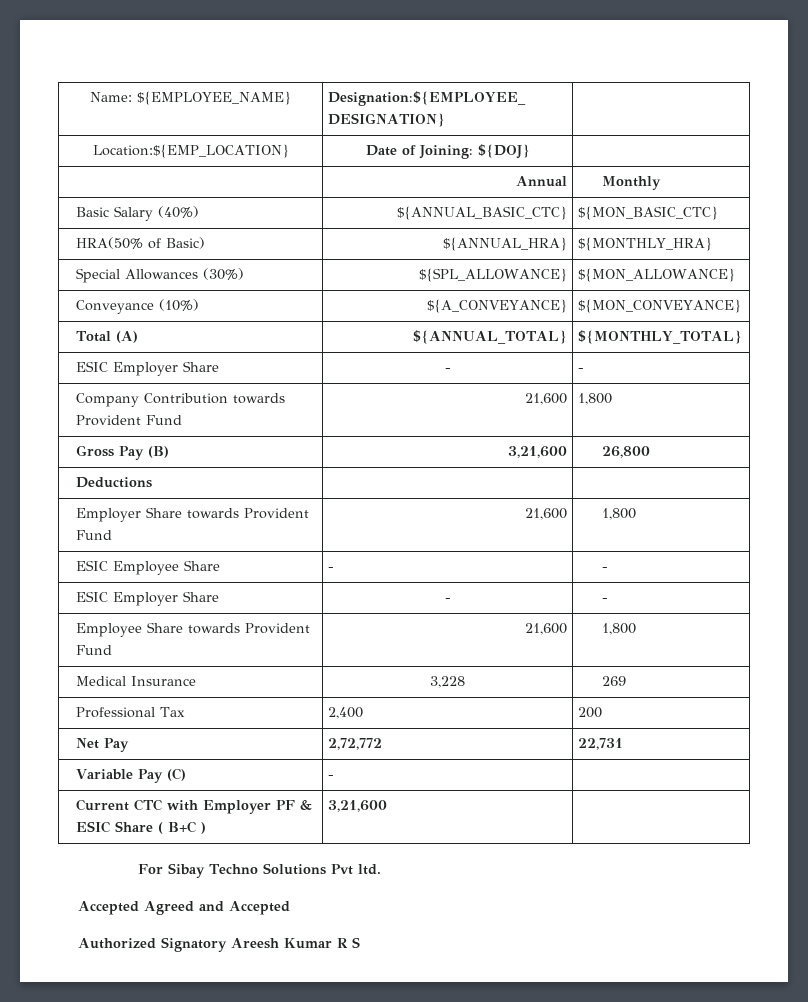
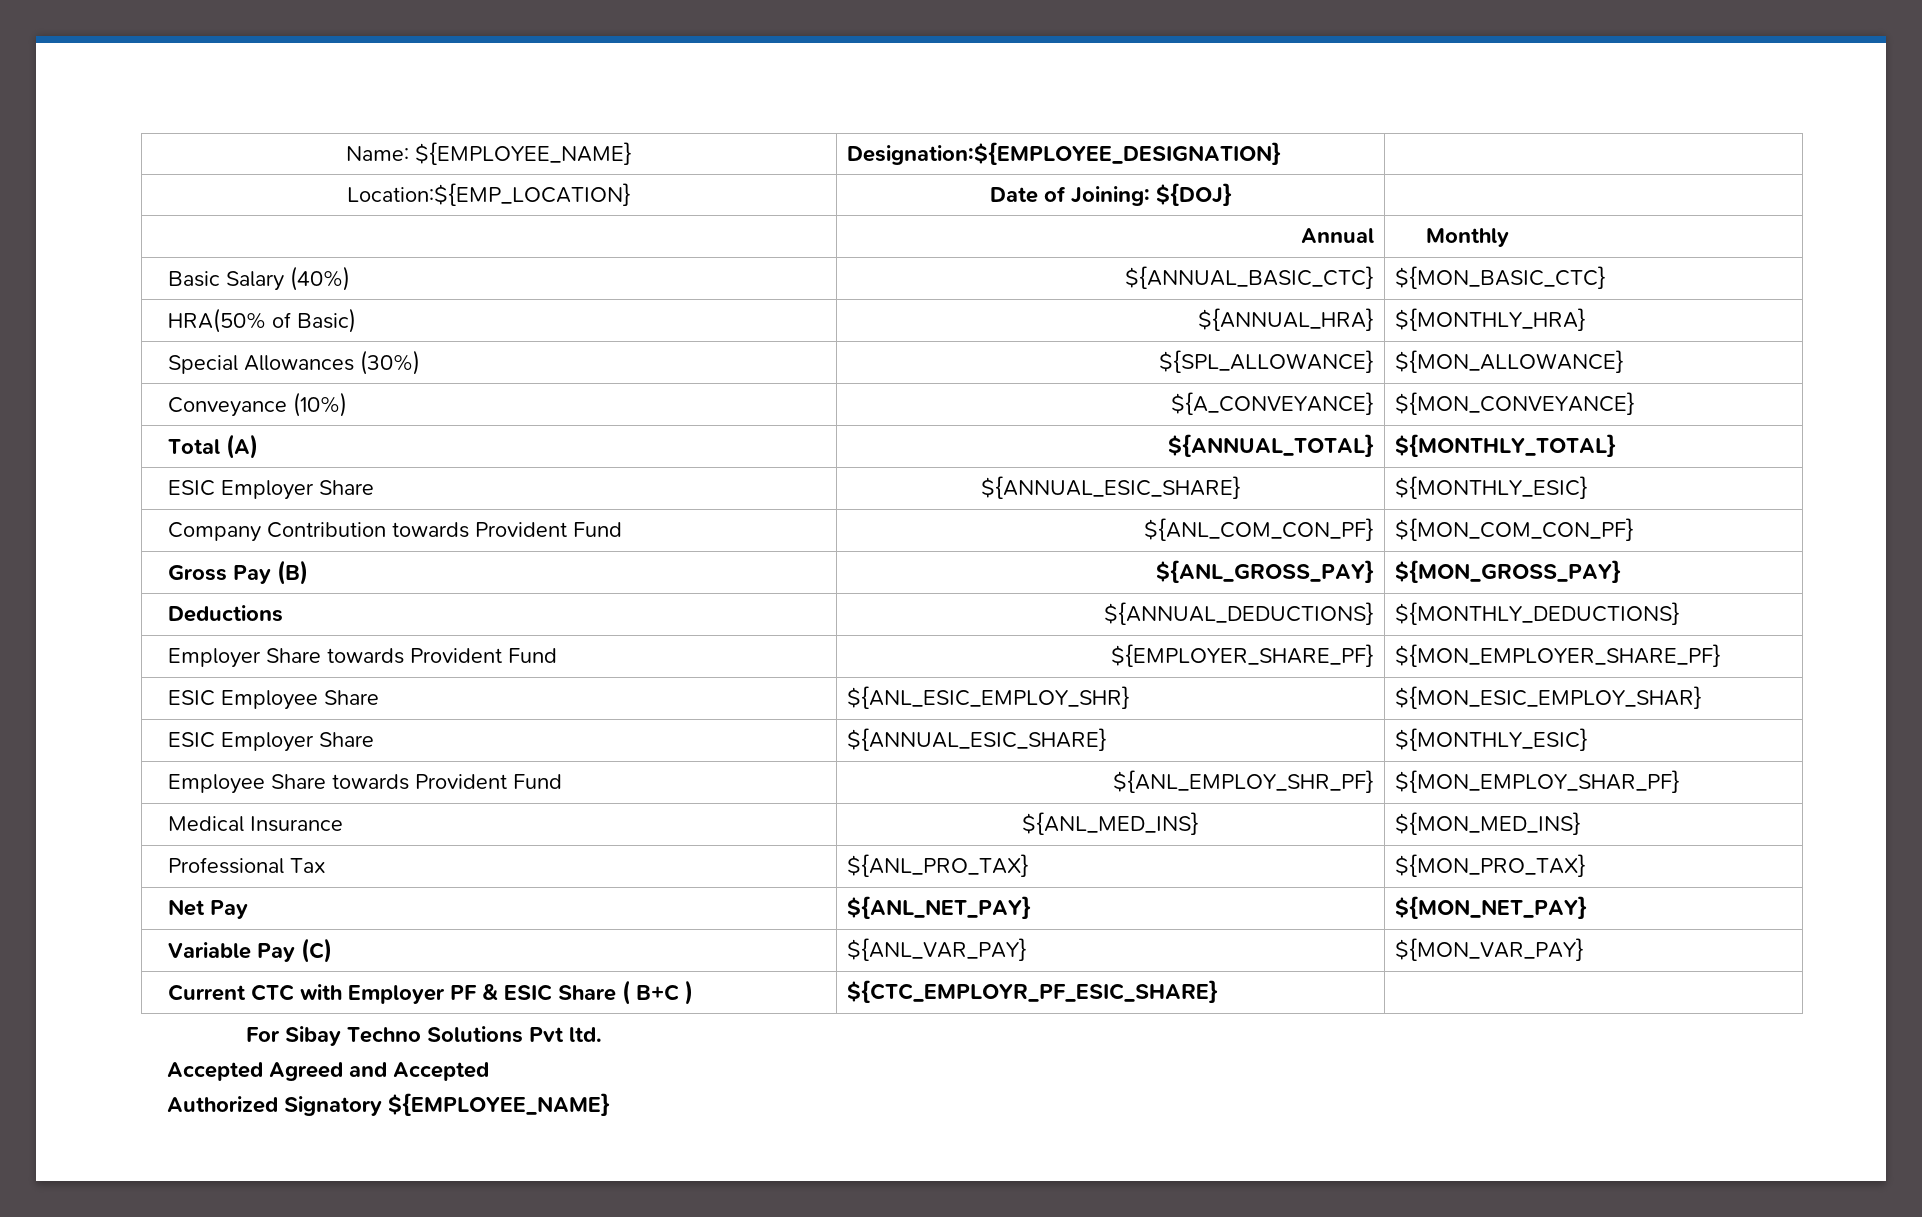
[444,368,451,372] [577,368,584,372] - | - -> [980,476,1241,499] [1394,476,1588,499] ${ANNUAL_ESIC_SHARE} | ${MONTHLY_ESIC}
[525,393,568,405] [577,393,612,405] 21,600 | 1,800 -> [1144,518,1375,541] [1394,518,1634,541] ${ANL_COM_CON_PF} | ${MON_COM_CON_PF}
[508,446,568,458] [602,446,651,458] 3,21,600 | 26,800 -> [1156,560,1375,583] [1394,560,1621,583] ${ANL_GROSS_PAY} | ${MON_GROSS_PAY}
(153, 482) | -> [1104,602,1375,625] [1394,602,1680,625] ${ANNUAL_DEDUCTIONS} | ${MONTHLY_DEDUCTIONS}
[525,508,568,520] [602,508,637,520] 21,600 | 1,800 -> [1111,644,1375,667] [1394,644,1721,667] ${EMPLOYER_SHARE_PF} | ${MON_EMPLOYER_SHARE_PF}
[327,567,334,571] [602,567,609,571] [76,591,220,606] [444,598,451,602] [602,598,609,602] - | - // ESIC Employer Share | - | - -> [846,686,1130,709] [1394,686,1702,709] [167,732,374,752] [846,728,1107,751] [1394,728,1588,751] ${ANL_ESIC_EMPLOY_SHR} | ${MON_ESIC_EMPLOY_SHAR} // ESIC Employer Share | ${ANNUAL_ESIC_SHARE} | ${MONTHLY_ESIC}
[525,623,568,635] [602,623,637,635] 21,600 | 1,800 -> [1113,770,1375,793] [1394,770,1680,793] ${ANL_EMPLOY_SHR_PF} | ${MON_EMPLOY_SHAR_PF}
[430,676,465,688] [602,676,627,686] 3,228 | 269 -> [1022,812,1199,835] [1394,812,1581,835] ${ANL_MED_INS} | ${MON_MED_INS}
[327,707,363,719] [577,707,602,718] 2,400 | 200 -> [846,854,1029,877] [1394,854,1586,877] ${ANL_PRO_TAX} | ${MON_PRO_TAX}
[327,738,382,750] [577,738,623,750] 2,72,772 | 22,731 -> [846,896,1031,919] [1394,896,1587,919] ${ANL_NET_PAY} | ${MON_NET_PAY}
[327,775,334,779] - | -> [846,938,1027,961] [1394,938,1584,961] ${ANL_VAR_PAY} | ${MON_VAR_PAY}
[327,800,387,812] 3,21,600 -> [846,980,1218,1003] ${CTC_EMPLOYR_PF_ESIC_SHARE}
[231,937,361,949] Areesh Kumar R S -> [388,1093,611,1116] ${EMPLOYEE_NAME}

